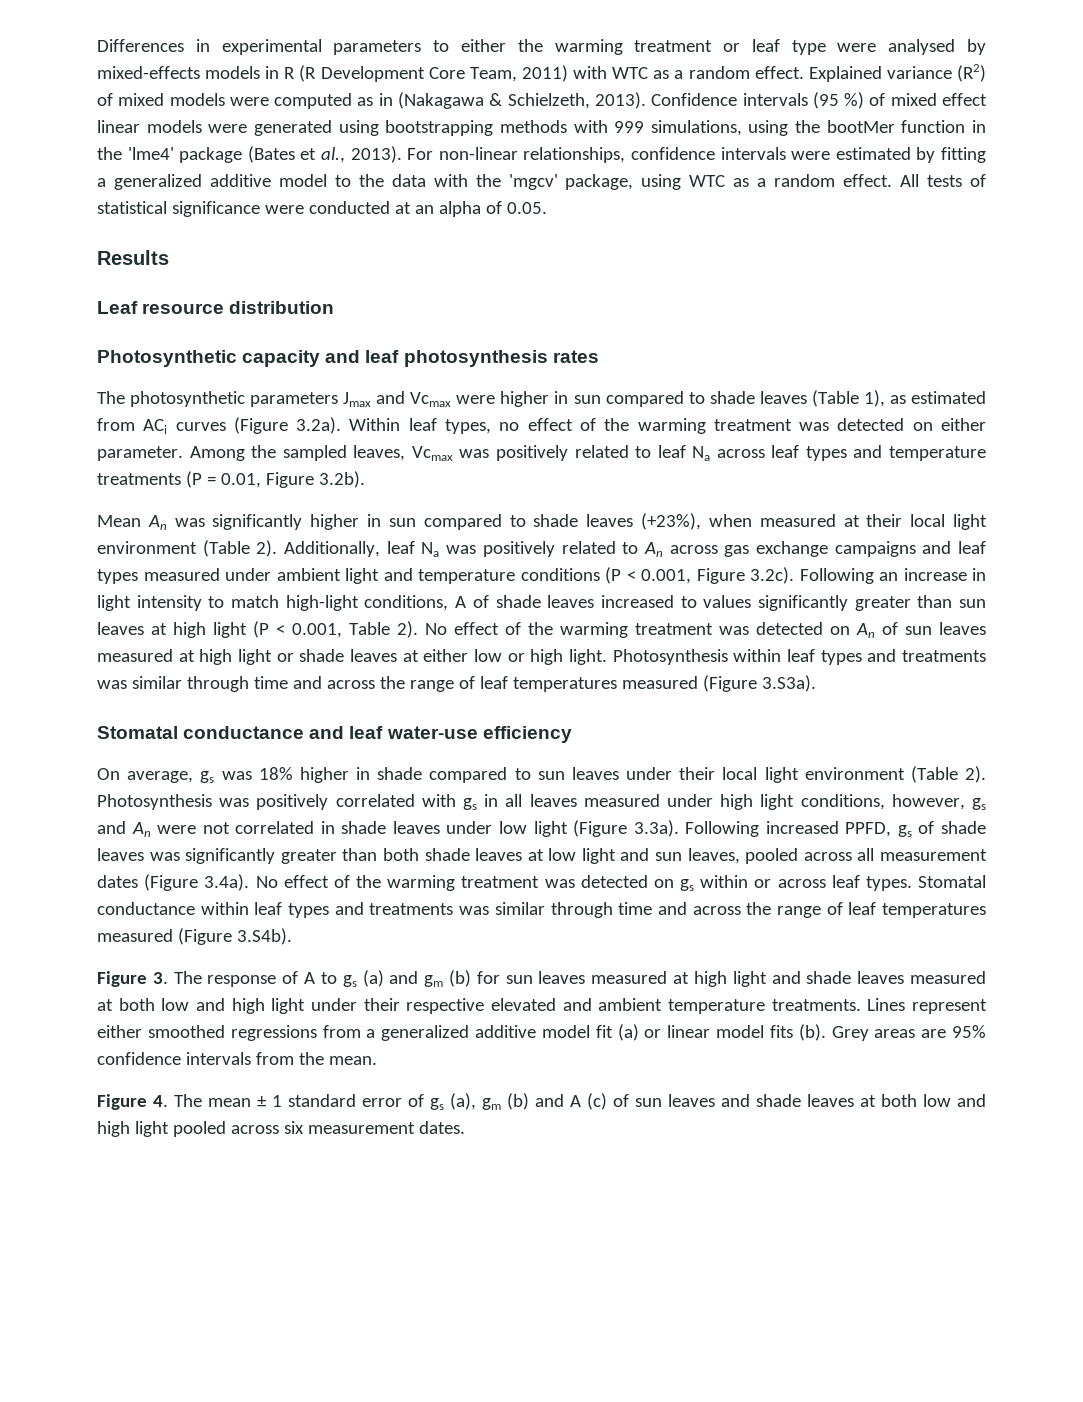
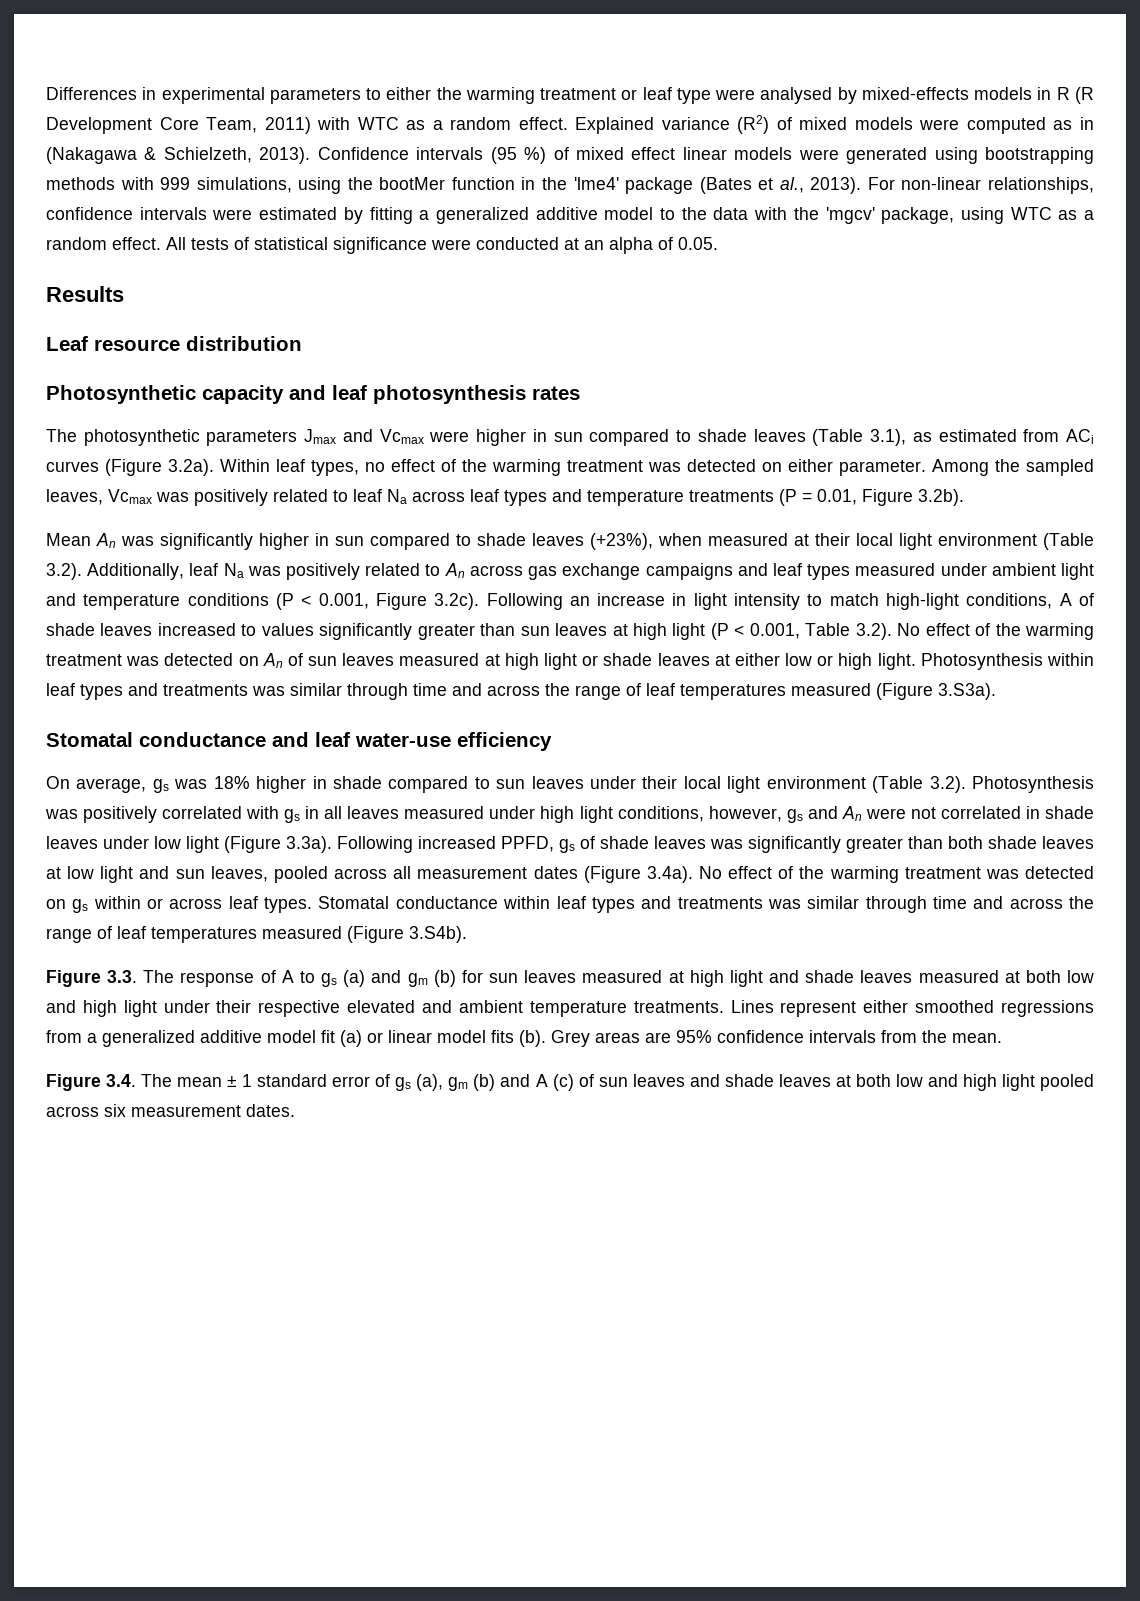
[863,390,885,407] 1), -> [870,429,907,446] 3.1),
[256,540,278,557] 2). -> [46,563,82,580] 3.2).
[397,621,418,638] 2). -> [855,623,892,640] 3.2).
[964,766,986,783] 2). -> [929,776,966,793] 3.2).
[152,972,168,984] 3. -> [107,970,138,983] 3.3.
[153,1095,168,1107] 4. -> [106,1074,137,1087] 3.4.

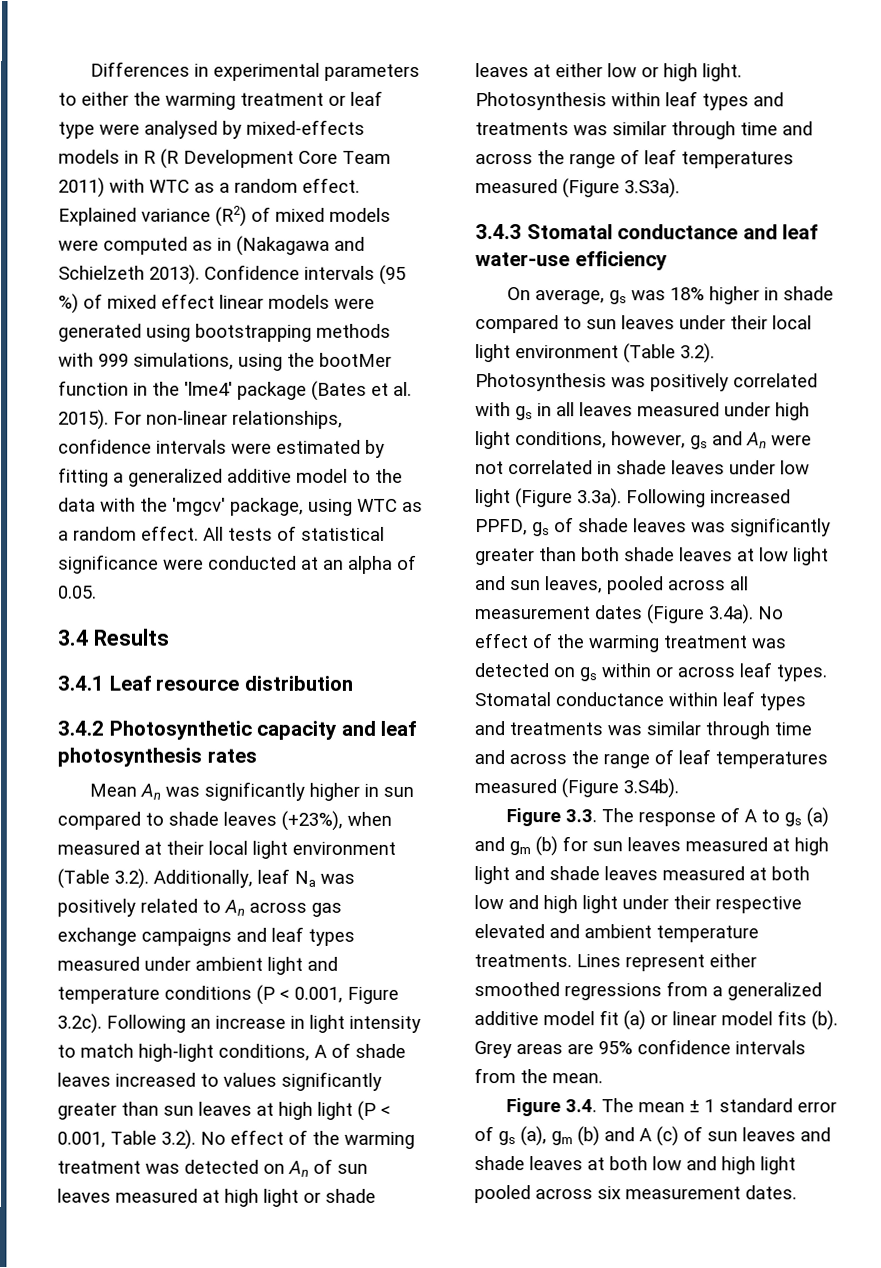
[206,117,258,133] Team, -> [342,150,391,164] Team
[144,147,252,163] & Schielzeth, -> [334,236,365,251] [58,265,145,280] and Schielzeth
[779,177,862,194] al., 2013). -> [393,381,412,396] [58,409,109,430] al. 2015).
(718, 243) none -> [57,629,89,646] 3.4
(124, 294) none -> [57,675,104,691] 3.4.1
(302, 343) none -> [57,720,104,736] 3.4.2
[46,429,1094,446] [46,459,1094,476] [46,489,964,506] // The photosynthetic parameters Jmax and Vcmax were higher in sun compared to shade leaves (Table 3.1), as estimated from ACi curves (Figure 3.2a). Within leaf types, no effect of the warming treatment was detected on either parameter. Among the sampled leaves, Vcmax was positively related to leaf Na across leaf types and temperature treatments (P = 0.01, Figure 3.2b). -> (257, 755) none
(996, 691) none -> [475,224,522,240] 3.4.3

